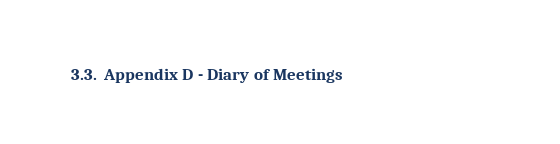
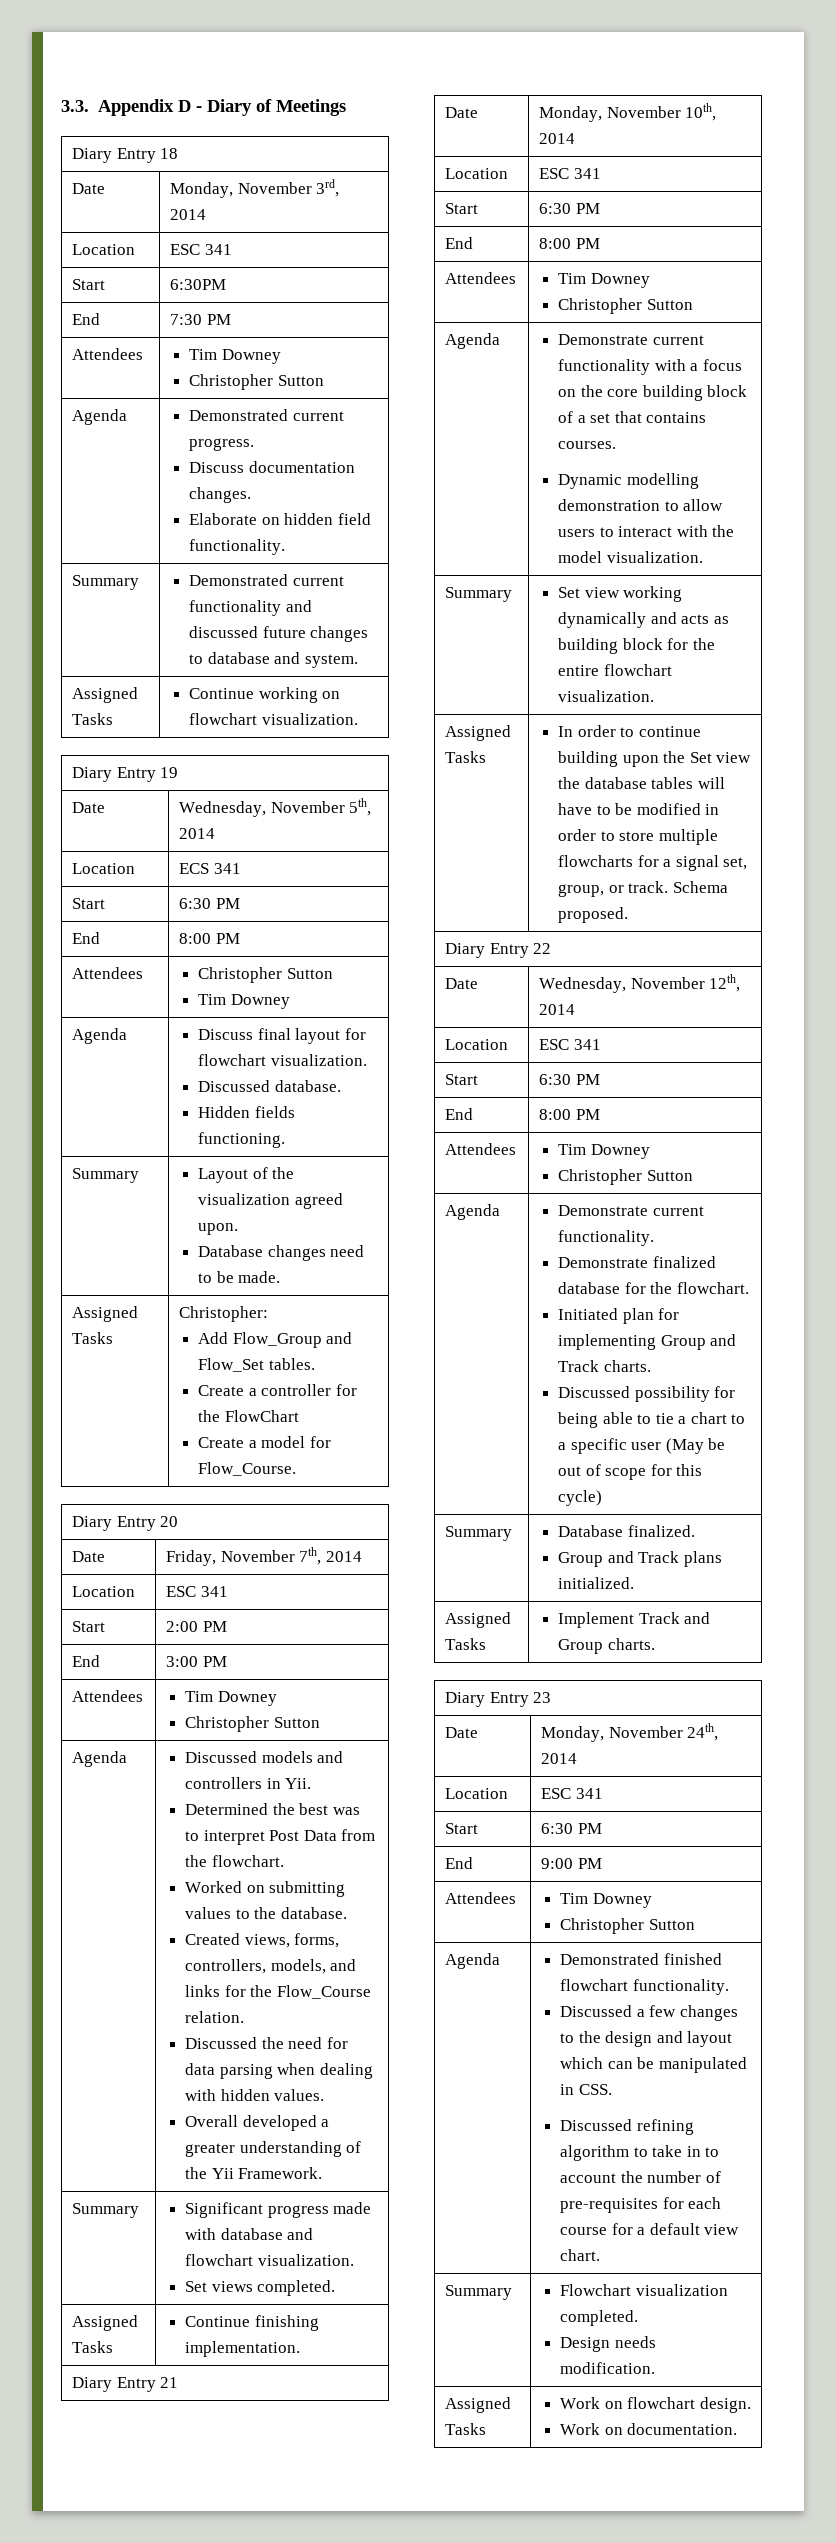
(344, 75) none -> [72,148,179,163] [72,183,106,194] [170,179,340,198] [170,209,207,220] [72,244,136,255] [170,244,232,255] [72,279,106,290] [170,279,227,290] [72,313,101,325] [170,314,231,325] [72,348,144,360] [188,349,281,364] [188,374,324,390] [72,409,128,425] [188,409,344,421] [188,438,254,451] [188,461,355,473] [188,487,251,503] [188,513,371,525] [188,539,285,555] [72,575,140,590] [188,574,344,586] [188,600,312,616] [188,626,369,642] [188,652,358,668] [72,687,139,703] [72,713,114,725] [188,687,341,703] [188,713,358,725] [72,767,179,782] [72,802,106,813] [179,798,372,817] [179,828,216,839] [72,863,136,874] [179,863,241,874] [72,898,106,909] [179,898,240,909] [72,932,101,944] [179,933,240,944] [72,967,144,979] [197,967,333,983] [197,994,290,1009] [72,1028,128,1044] [197,1028,366,1044] [197,1054,367,1066] [197,1080,341,1092] [197,1106,295,1118] [197,1132,285,1148] [72,1168,140,1183] [197,1167,295,1183] [197,1193,343,1209] [197,1223,238,1235] [197,1245,365,1261] [197,1271,281,1283] [72,1306,139,1322] [72,1332,114,1344] [179,1306,269,1322] [197,1332,353,1348] [197,1358,315,1372] [197,1384,357,1396] [197,1410,299,1422] [197,1436,331,1448] [197,1462,296,1476] [72,1516,179,1531] [72,1551,106,1562] [166,1547,362,1566] [72,1586,136,1597] [166,1586,228,1597] [72,1621,106,1632] [166,1621,227,1632] [72,1655,101,1667] [166,1656,227,1667] [72,1690,144,1702] [184,1691,277,1706] [184,1716,320,1732] [72,1751,128,1767] [184,1751,344,1763] [184,1777,312,1789] [184,1803,360,1815] [184,1829,376,1845] [184,1855,284,1867] [184,1881,346,1897] [184,1907,347,1919] [184,1933,340,1948] [184,1959,357,1974] [184,1985,371,1999] [184,2011,244,2023] [184,2037,348,2049] [184,2063,373,2079] [184,2089,325,2101] [184,2115,330,2131] [184,2141,362,2157] [184,2167,323,2179] [72,2203,140,2218] [184,2202,372,2218] [184,2228,314,2240] [184,2254,354,2266] [184,2280,336,2296] [72,2315,139,2331] [72,2341,114,2353] [184,2315,319,2331] [184,2341,300,2357] [72,2377,179,2392] [445,107,479,118] [539,103,717,122] [539,133,576,144] [445,168,509,179] [539,168,601,179] [445,203,479,214] [539,203,600,214] [445,237,474,249] [539,238,600,249] [445,272,517,284] [557,273,650,288] [557,298,693,314] [445,333,501,349] [557,334,704,345] [557,359,742,375] [557,385,748,401] [557,411,707,423] [557,441,616,449] [557,473,699,489] [557,499,724,511] [557,525,735,537] [557,551,703,563] [445,587,513,602] [557,586,683,602] [557,612,729,628] [557,638,715,654] [557,664,672,676] [557,690,654,702] [445,725,512,741] [445,751,487,763] [557,725,701,737] [557,751,752,767] [557,777,725,789] [557,803,720,815] [557,829,718,845] [557,855,748,871] [557,881,728,897] [557,907,628,923] [445,943,552,958] [445,978,479,989] [539,974,741,993] [539,1004,576,1015] [445,1039,509,1050] [539,1039,601,1050] [445,1074,479,1085] [539,1074,600,1085] [445,1108,474,1120] [539,1109,600,1120] [445,1143,517,1155] [557,1144,650,1159] [557,1169,693,1185] [445,1204,501,1220] [557,1205,704,1216] [557,1230,654,1246] [557,1256,716,1268] [557,1282,749,1294] [557,1308,680,1324] [557,1334,737,1350] [557,1360,651,1372] [557,1386,736,1402] [557,1412,746,1428] [557,1438,726,1454] [557,1464,703,1480] [557,1490,602,1506] [445,1526,513,1541] [557,1525,695,1537] [557,1551,722,1567] [557,1577,634,1589] [445,1612,512,1628] [445,1638,487,1650] [557,1612,711,1628] [557,1638,655,1654] [445,1692,552,1707] [445,1727,479,1738] [541,1723,719,1742] [541,1753,578,1764] [445,1788,509,1799] [541,1788,603,1799] [445,1823,479,1834] [541,1823,602,1834] [445,1857,474,1869] [541,1858,602,1869] [445,1892,517,1904] [559,1893,652,1908] [559,1918,695,1934] [445,1953,501,1969] [559,1953,722,1965] [559,1979,729,1995] [559,2005,738,2021] [559,2031,733,2047] [559,2057,747,2073] [559,2084,612,2095] [559,2119,694,2135] [559,2145,720,2161] [559,2171,721,2183] [559,2197,722,2213] [559,2223,740,2235] [559,2249,600,2261] [445,2285,513,2300] [559,2284,728,2296] [559,2310,638,2326] [559,2336,656,2352] [559,2362,655,2374] [445,2397,512,2413] [445,2423,487,2435] [559,2397,751,2413] [559,2423,738,2435] // Diary Entry 18 // Date | Monday, November 3rd, 2014 // Location | ESC 341 // Start | 6:30PM // End | 7:30 PM // Attendees | Tim Downey // Christopher Sutton // Agenda | Demonstrated current progress. // Discuss documentation changes. // Elaborate on hidden field functionality. // Summary | Demonstrated current functionality and discussed future changes to database and system. // Assigned Tasks | Continue working on flowchart visualization. // Diary Entry 19 // Date | Wednesday, November 5th, 2014 // Location | ECS 341 // Start | 6:30 PM // End | 8:00 PM // Attendees | Christopher Sutton // Tim Downey // Agenda | Discuss final layout for flowchart visualization. // Discussed database. // Hidden fields functioning. // Summary | Layout of the visualization agreed upon. // Database changes need to be made. // Assigned Tasks | Christopher: // Add Flow_Group and Flow_Set tables. // Create a controller for the FlowChart // Create a model for Flow_Course. // Diary Entry 20 // Date | Friday, November 7th, 2014 // Location | ESC 341 // Start | 2:00 PM // End | 3:00 PM // Attendees | Tim Downey // Christopher Sutton // Agenda | Discussed models and controllers in Yii. // Determined the best was to interpret Post Data from the flowchart. // Worked on submitting values to the database. // Created views, forms, controllers, models, and links for the Flow_Course relation. // Discussed the need for data parsing when dealing with hidden values. // Overall developed a greater understanding of the Yii Framework. // Summary | Significant progress made with database and flowchart visualization. // Set views completed. // Assigned Tasks | Continue finishing implementation. // Diary Entry 21 // Date | Monday, November 10th, 2014 // Location | ESC 341 // Start | 6:30 PM // End | 8:00 PM // Attendees | Tim Downey // Christopher Sutton // Agenda | Demonstrate current functionality with a focus on the core building block of a set that contains courses. // Dynamic modelling demonstration to allow users to interact with the model visualization. // Summary | Set view working dynamically and acts as building block for the entire flowchart visualization. // Assigned Tasks | In order to continue building upon the Set view the database tables will have to be modified in order to store multiple flowcharts for a signal set, group, or track. Schema proposed. // Diary Entry 22 // Date | Wednesday, November 12th, 2014 // Location | ESC 341 // Start | 6:30 PM // End | 8:00 PM // Attendees | Tim Downey // Christopher Sutton // Agenda | Demonstrate current functionality. // Demonstrate finalized database for the flowchart. // Initiated plan for implementing Group and Track charts. // Discussed possibility for being able to tie a chart to a specific user (May be out of scope for this cycle) // Summary | Database finalized. // Group and Track plans initialized. // Assigned Tasks | Implement Track and Group charts. // Diary Entry 23 // Date | Monday, November 24th, 2014 // Location | ESC 341 // Start | 6:30 PM // End | 9:00 PM // Attendees | Tim Downey // Christopher Sutton // Agenda | Demonstrated finished flowchart functionality. // Discussed a few changes to the design and layout which can be manipulated in CSS. // Discussed refining algorithm to take in to account the number of pre-requisites for each course for a default view chart. // Summary | Flowchart visualization completed. // Design needs modification. // Assigned Tasks | Work on flowchart design. // Work on documentation.

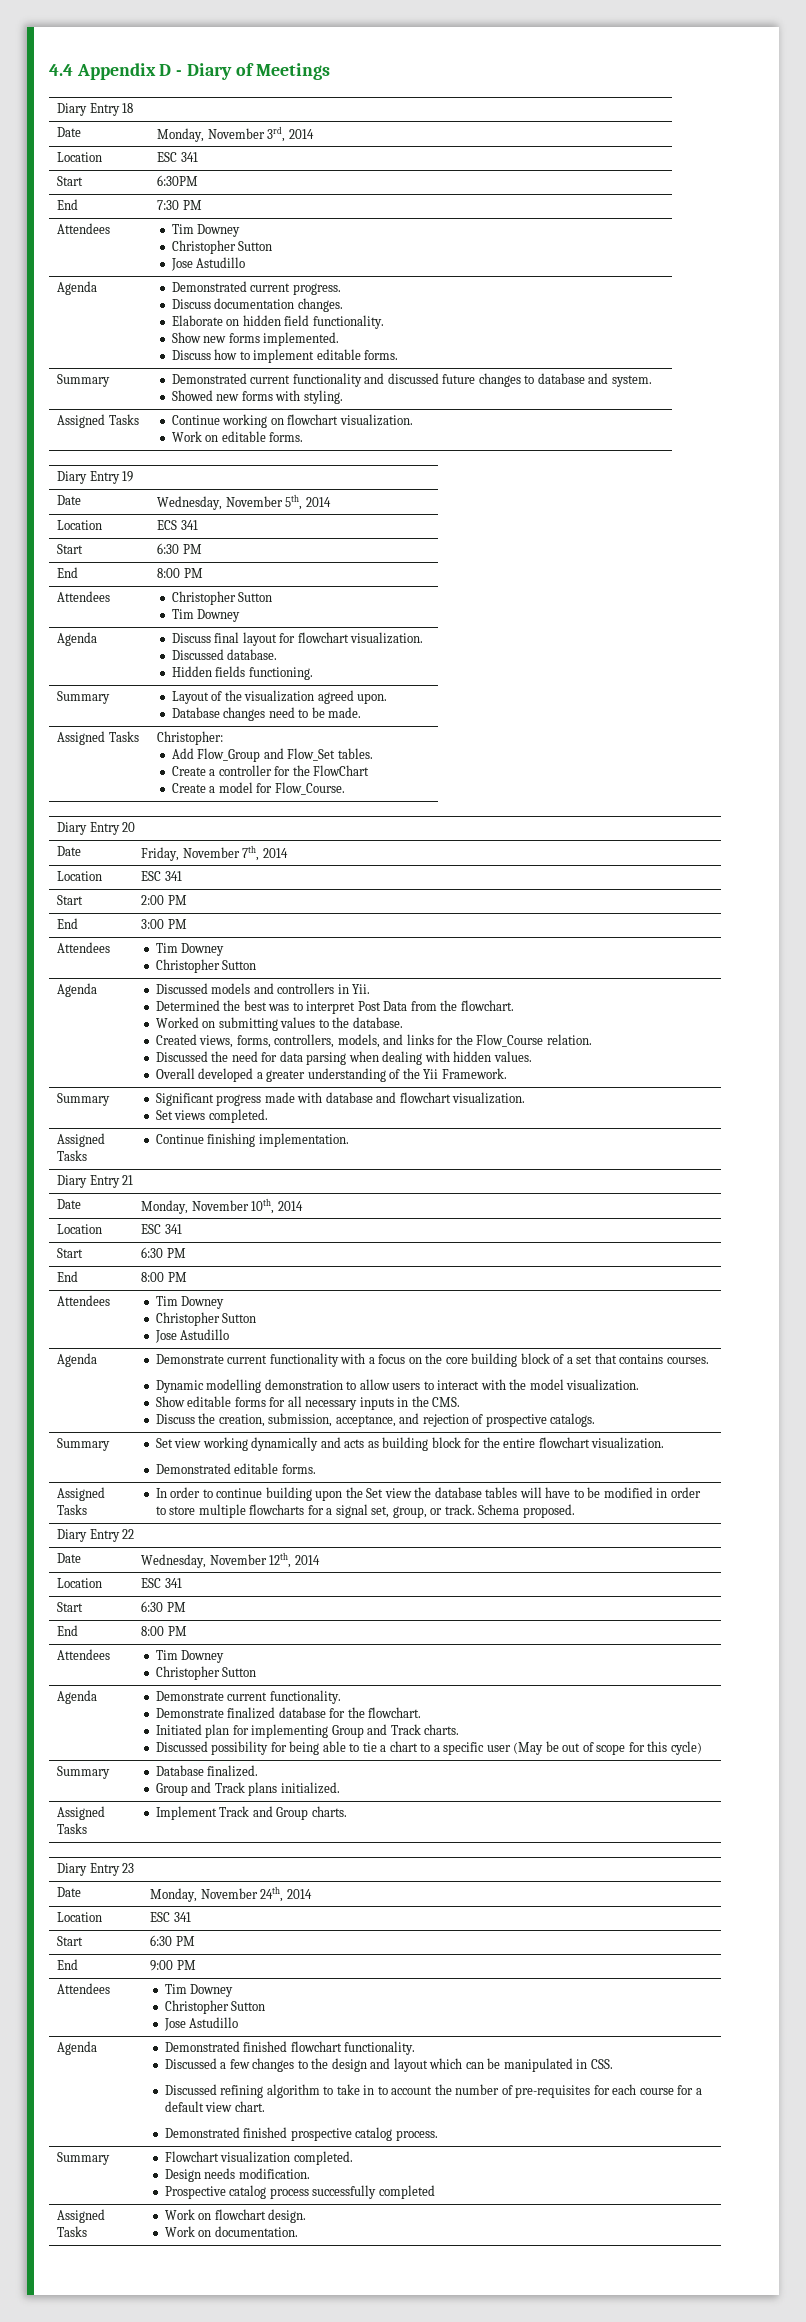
[61,100,89,112] 3.3. -> [49,64,73,76] 4.4
(324, 380) none -> [170,257,246,271] // Jose Astudillo
(285, 547) none -> [171,332,340,346] [171,349,399,363] // Show new forms implemented. // Discuss how to implement editable forms.
(358, 661) none -> [171,390,343,404] // Showed new forms with styling.
(358, 719) none -> [171,431,304,442] // Work on editable forms.
(693, 304) none -> [154,1329,230,1343] // Jose Astudillo
(703, 557) none -> [155,1396,461,1410] [155,1413,596,1427] // Show editable forms for all necessary inputs in the CMS. // Discuss the creation, submission, acceptance, and rejection of prospective catalogs.
(654, 696) none -> [155,1463,316,1474] // Demonstrated editable forms.
(695, 1924) none -> [163,2017,239,2031] // Jose Astudillo
(600, 2255) none -> [164,2127,438,2141] // Demonstrated finished prospective catalog process.
(655, 2368) none -> [164,2185,435,2199] // Prospective catalog process successfully completed

